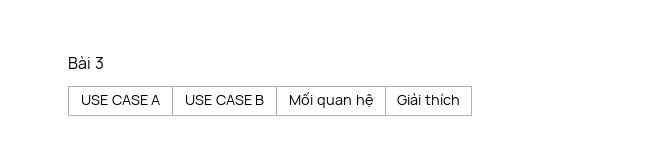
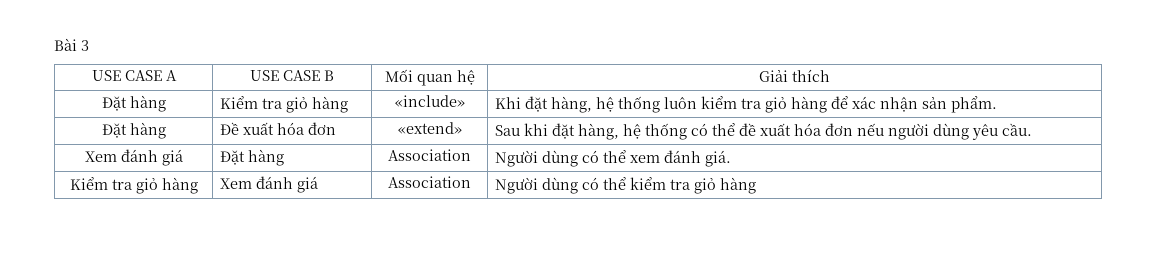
(460, 99) none -> [101,95,166,112] [219,95,348,113] [394,95,465,107] [494,95,997,113] [101,122,166,139] [219,122,336,135] [397,122,462,134] [494,122,1032,140] [84,149,183,166] [219,149,284,166] [388,149,471,161] [494,149,731,167] [69,176,198,194] [219,176,318,193] [388,176,471,188] [494,176,756,194] // Đặt hàng | Kiểm tra giỏ hàng | «include» | Khi đặt hàng, hệ thống luôn kiểm tra giỏ hàng để xác nhận sản phẩm. // Đặt hàng | Đề xuất hóa đơn | «extend» | Sau khi đặt hàng, hệ thống có thể đề xuất hóa đơn nếu người dùng yêu cầu. // Xem đánh giá | Đặt hàng | Association | Người dùng có thể xem đánh giá. // Kiểm tra giỏ hàng | Xem đánh giá | Association | Người dùng có thể kiểm tra giỏ hàng

